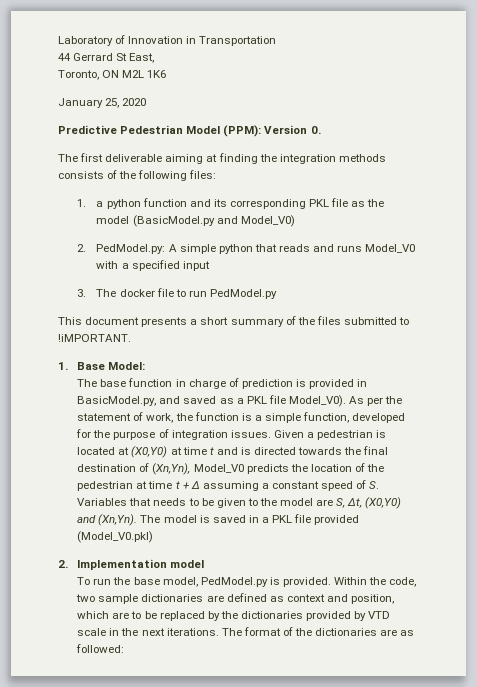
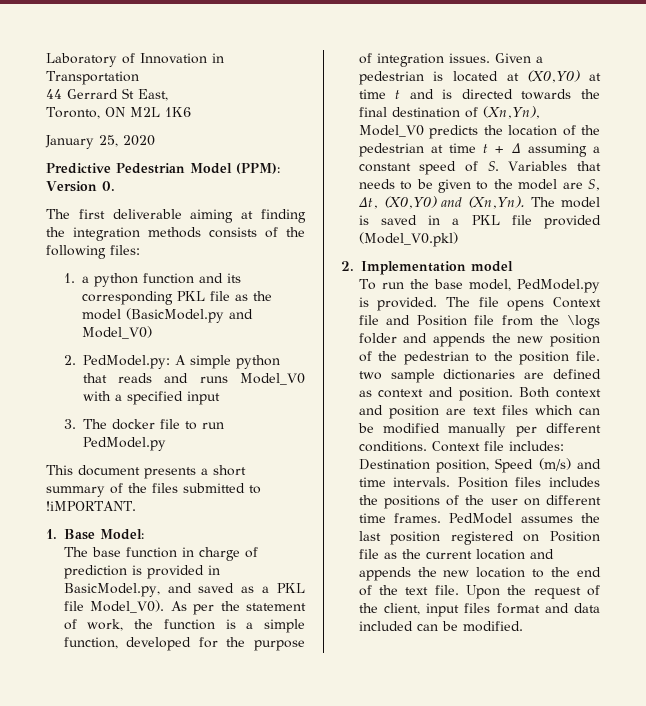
[334,577,417,587] Within the code, -> [446,297,601,311] [358,315,600,329] [358,333,600,347] [358,351,600,365] The file opens Context file and Position file from the \logs folder and appends the new position of the pedestrian to the position file.
[351,594,395,604] [77,611,391,621] [77,627,415,636] [76,644,125,653] position, which are to be replaced by the dictionaries provided by VTD scale in the next iterations. The format of the dictionaries are as followed: -> [458,387,601,401] [358,405,600,419] [357,423,601,437] [358,441,564,452] [358,458,601,473] [358,477,600,488] [358,495,601,509] [358,513,600,524] [358,531,600,545] [358,549,554,560] [358,567,601,581] [358,585,600,599] [358,603,600,617] [358,621,523,632] position. Both context and position are text files which can be modified manually per different conditions. Context file includes: Destination position, Speed (m/s) and time intervals. Position files includes the positions of the user on different time frames. PedModel assumes the last position registered on Position file as the current location and appends the new location to the end of the text file. Upon the request of the client, input files format and data included can be modified.

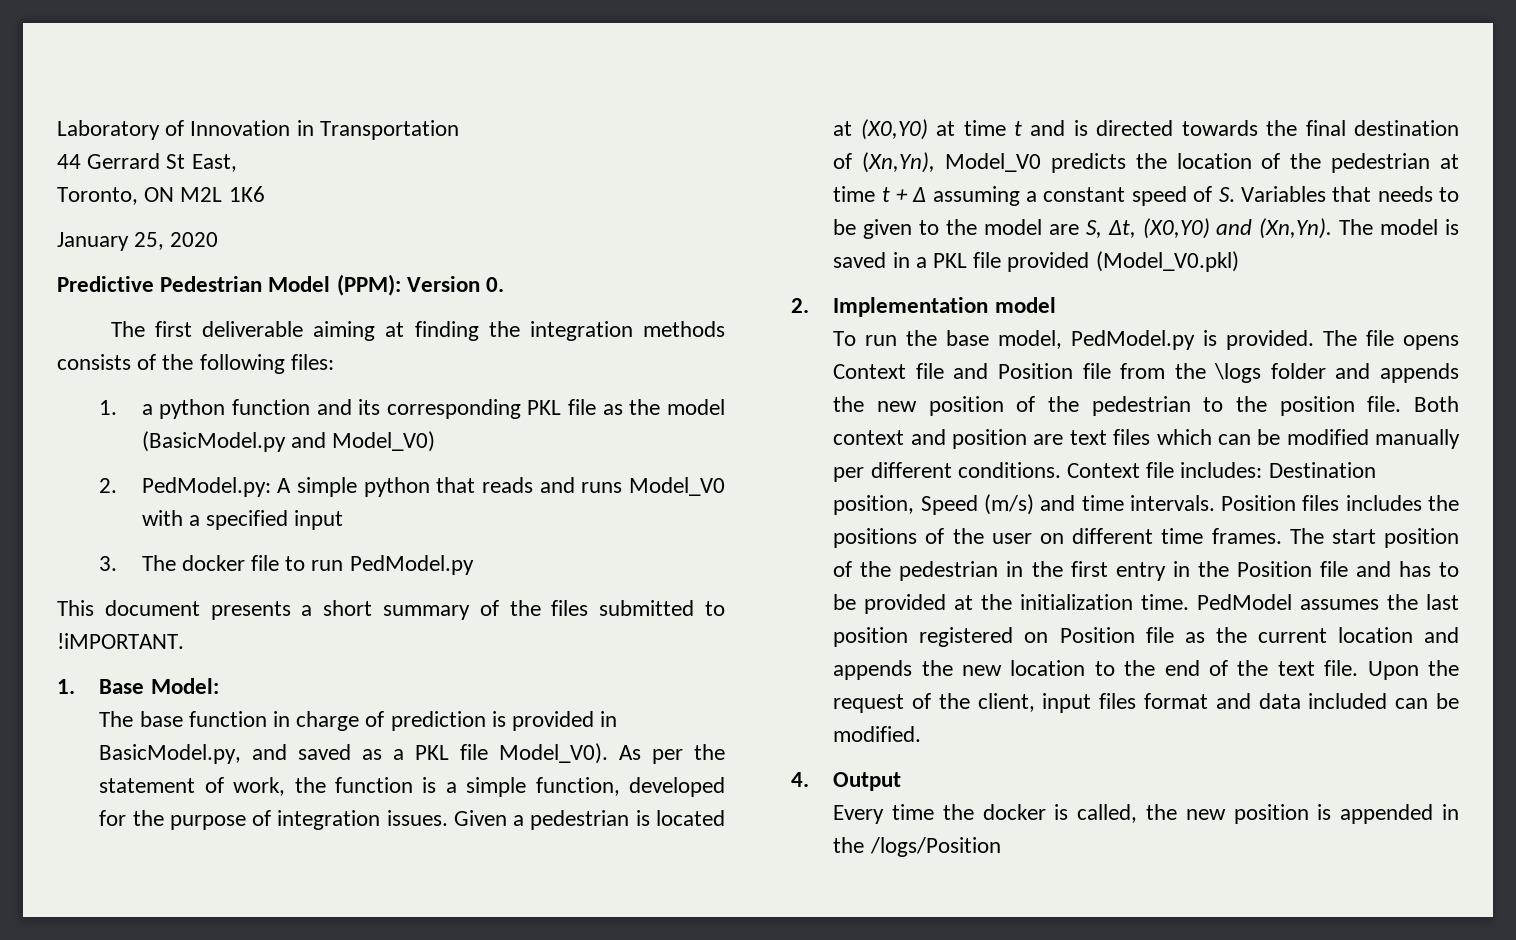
[358,369,601,383] [358,387,513,401] two sample dictionaries are defined as context and position. -> (1402, 404) none
(442, 518) none -> [1289,528,1459,548] [833,561,1459,581] [833,594,1190,614] The start position of the pedestrian in the first entry in the Position file and has to be provided at the initialization time.
(523, 626) none -> [791,772,902,791] [833,804,1459,824] [833,837,1001,857] // 4. Output // Every time the docker is called, the new position is appended in the /logs/Position

